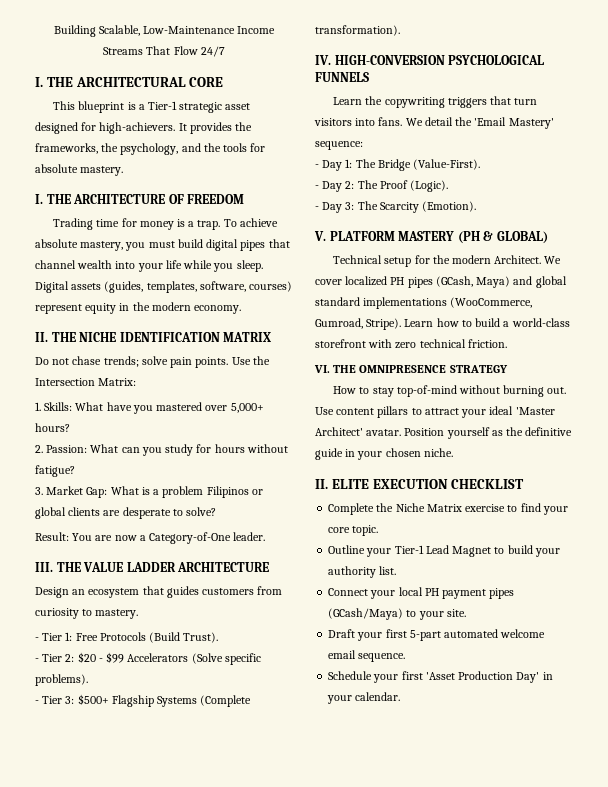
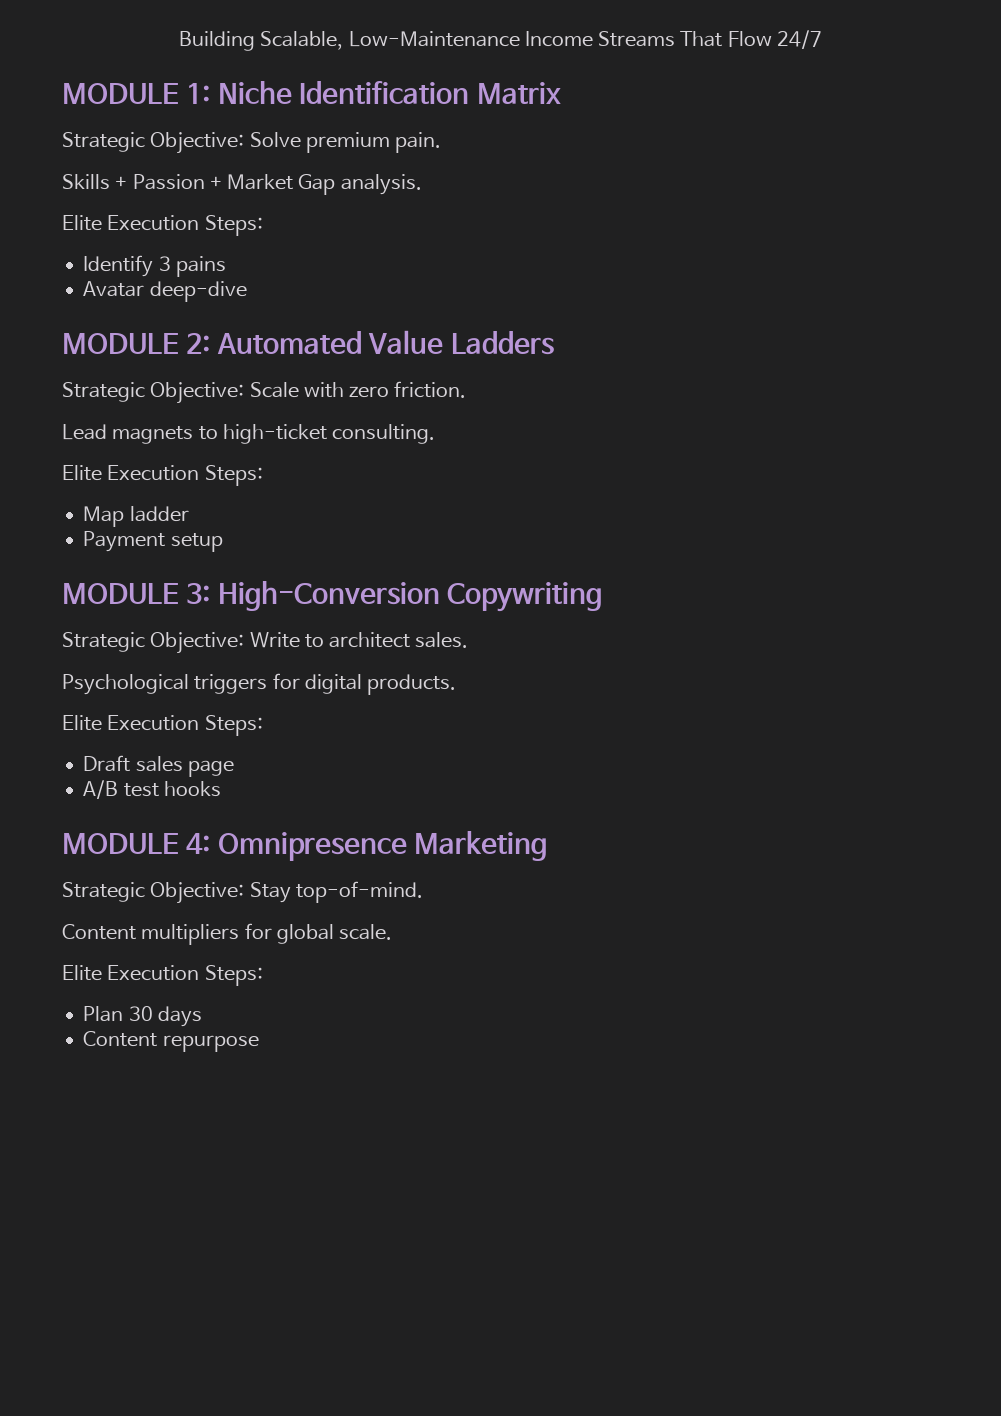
[35,77,224,87] [53,101,251,113] [35,122,253,134] [35,143,266,155] [35,164,124,176] [35,194,245,204] [53,218,278,230] [35,239,290,251] [35,260,263,272] [35,281,293,293] [35,302,242,314] [35,332,272,342] [35,356,270,368] [35,378,137,386] [35,402,264,414] [35,423,70,432] [35,444,288,456] [35,465,75,477] [35,486,263,498] [35,507,217,519] [35,532,266,544] [35,562,270,572] [35,586,283,598] [35,608,139,619] [35,632,219,643] [35,652,261,665] [35,674,88,686] [35,694,252,707] [315,25,400,36] [315,55,545,65] [315,72,369,82] [333,96,538,108] [314,117,554,129] [315,141,363,150] [315,159,481,171] [315,180,449,192] [315,201,477,213] [314,231,548,244] [333,255,562,267] [315,276,567,288] [315,297,533,309] [315,318,570,330] [315,339,366,348] I. THE ARCHITECTURAL CORE // This blueprint is a Tier-1 strategic asset designed for high-achievers. It provides the frameworks, the psychology, and the tools for absolute mastery. // I. THE ARCHITECTURE OF FREEDOM // Trading time for money is a trap. To achieve absolute mastery, you must build digital pipes that channel wealth into your life while you sleep. Digital assets (guides, templates, software, courses) represent equity in the modern economy. // II. THE NICHE IDENTIFICATION MATRIX // Do not chase trends; solve pain points. Use the Intersection Matrix: // 1. Skills: What have you mastered over 5,000+ hours? // 2. Passion: What can you study for hours without fatigue? // 3. Market Gap: What is a problem Filipinos or global clients are desperate to solve? // Result: You are now a Category-of-One leader. // III. THE VALUE LADDER ARCHITECTURE // Design an ecosystem that guides customers from curiosity to mastery. // - Tier 1: Free Protocols (Build Trust). // - Tier 2: $20 - $99 Accelerators (Solve specific problems). // - Tier 3: $500+ Flagship Systems (Complete transformation). // IV. HIGH-CONVERSION PSYCHOLOGICAL FUNNELS // Learn the copywriting triggers that turn visitors into fans. We detail the 'Email Mastery' sequence: // - Day 1: The Bridge (Value-First). // - Day 2: The Proof (Logic). // - Day 3: The Scarcity (Emotion). // V. PLATFORM MASTERY (PH & GLOBAL) // Technical setup for the modern Architect. We cover localized PH pipes (GCash, Maya) and global standard implementations (WooCommerce, Gumroad, Stripe). Learn how to build a world-class storefront -> [62,81,561,104] [62,132,442,154] [62,174,422,195] [62,215,263,236] [83,255,226,277] [83,281,247,302] [62,330,554,355] [62,382,299,404] MODULE 1: Niche Identification Matrix // Strategic Objective: Solve premium pain. // Skills + Passion + Market Gap analysis. // Elite Execution Steps: // Identify 3 pains // Avatar deep-dive // MODULE 2: Automated Value Ladders // Strategic Objective: Scale
[419,339,466,348] technical -> (390, 392) none
[314,365,508,373] [333,385,567,397] [315,406,555,418] [315,427,573,439] [315,448,453,460] [315,479,525,489] [328,503,568,515] [328,525,379,536] [328,545,560,557] [328,566,397,578] [328,587,515,599] [328,608,466,620] [328,629,546,641] [328,650,406,662] [328,671,553,683] [327,692,401,704] VI. THE OMNIPRESENCE STRATEGY // How to stay top-of-mind without burning out. Use content pillars to attract your ideal 'Master Architect' avatar. Position yourself as the definitive guide in your chosen niche. // II. ELITE EXECUTION CHECKLIST // Complete the Niche Matrix exercise to find your core topic. // Outline your Tier-1 Lead Magnet to build your authority list. // Connect your local PH payment pipes (GCash/Maya) to your site. // Draft your first 5-part automated welcome email sequence. // Schedule your first 'Asset Production Day' in your calendar. -> [62,424,436,444] [62,465,263,486] [83,506,189,527] [83,531,223,552] [62,581,603,612] [62,632,469,654] [62,673,457,695] [62,715,263,736] [83,755,234,777] [83,780,221,799] [62,831,548,861] [62,881,423,904] [62,923,393,945] [62,965,263,986] [83,1006,202,1027] [83,1031,259,1052] Lead magnets to high-ticket consulting. // Elite Execution Steps: // Map ladder // Payment setup // MODULE 3: High-Conversion Copywriting // Strategic Objective: Write to architect sales. // Psychological triggers for digital products. // Elite Execution Steps: // Draft sales page // A/B test hooks // MODULE 4: Omnipresence Marketing // Strategic Objective: Stay top-of-mind. // Content multipliers for global scale. // Elite Execution Steps: // Plan 30 days // Content repurpose

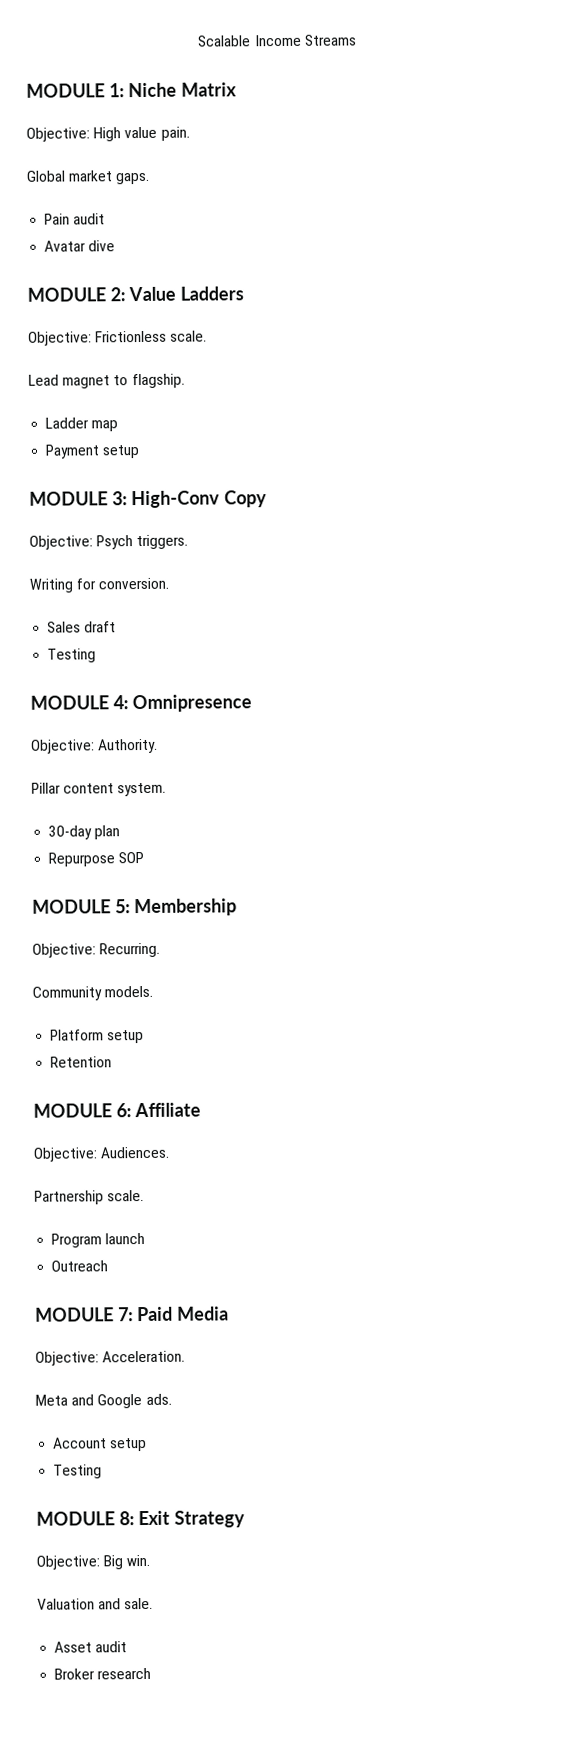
[179,31,520,51] Building Scalable, Low-Maintenance -> [197,35,252,47] Scalable
[680,30,822,49] That Flow 24/7 -> (357, 40) none
[299,81,470,104] Identification -> (178, 90) none
[62,132,442,154] [62,174,422,195] [62,215,263,236] [83,255,226,277] Strategic Objective: Solve premium pain. // Skills + Passion + Market Gap analysis. // Elite Execution Steps: // Identify 3 pains -> [26,126,190,142] [26,170,151,185] [44,213,106,225] Objective: High value pain. // Global market gaps. // Pain audit
[149,281,247,302] deep-dive -> [88,240,116,252] dive
[216,331,362,354] Automated -> (126, 294) none
[62,381,467,404] [62,424,436,444] [62,465,263,486] [83,506,189,527] [83,531,223,552] [62,581,603,612] [62,632,469,654] [62,673,457,695] [62,715,263,736] [83,755,234,777] [83,780,221,799] [62,831,548,861] [62,881,423,904] [62,923,393,945] [62,965,263,986] [83,1006,202,1027] [83,1031,259,1052] Strategic Objective: Scale with zero friction. // Lead magnets to high-ticket consulting. // Elite Execution Steps: // Map ladder // Payment setup // MODULE 3: High-Conversion Copywriting // Strategic Objective: Write to architect sales. // Psychological triggers for digital products. // Elite Execution Steps: // Draft sales page // A/B test hooks // MODULE 4: Omnipresence Marketing // Strategic Objective: Stay top-of-mind. // Content multipliers for global scale. // Elite Execution Steps: // Plan 30 days // Content repurpose -> [28,330,208,346] [28,373,185,389] [45,417,119,432] [45,444,141,459] [29,490,268,509] [29,534,189,550] [29,577,170,593] [47,621,117,633] [47,648,97,663] [30,694,253,713] [31,738,159,754] [31,782,167,797] [48,825,121,840] [48,851,145,867] [32,898,238,917] [32,942,161,958] [32,985,154,1001] [50,1029,145,1044] [50,1056,113,1068] [33,1102,202,1118] [33,1146,171,1162] [34,1190,145,1205] [51,1232,146,1248] [51,1260,109,1272] [35,1306,230,1322] [35,1350,186,1366] [35,1393,172,1409] [53,1437,148,1452] [53,1464,103,1479] [36,1510,246,1528] [36,1554,151,1570] [37,1597,154,1610] [54,1641,128,1653] [54,1667,152,1680] Objective: Frictionless scale. // Lead magnet to flagship. // Ladder map // Payment setup // MODULE 3: High-Conv Copy // Objective: Psych triggers. // Writing for conversion. // Sales draft // Testing // MODULE 4: Omnipresence // Objective: Authority. // Pillar content system. // 30-day plan // Repurpose SOP // MODULE 5: Membership // Objective: Recurring. // Community models. // Platform setup // Retention // MODULE 6: Affiliate // Objective: Audiences. // Partnership scale. // Program launch // Outreach // MODULE 7: Paid Media // Objective: Acceleration. // Meta and Google ads. // Account setup // Testing // MODULE 8: Exit Strategy // Objective: Big win. // Valuation and sale. // Asset audit // Broker research

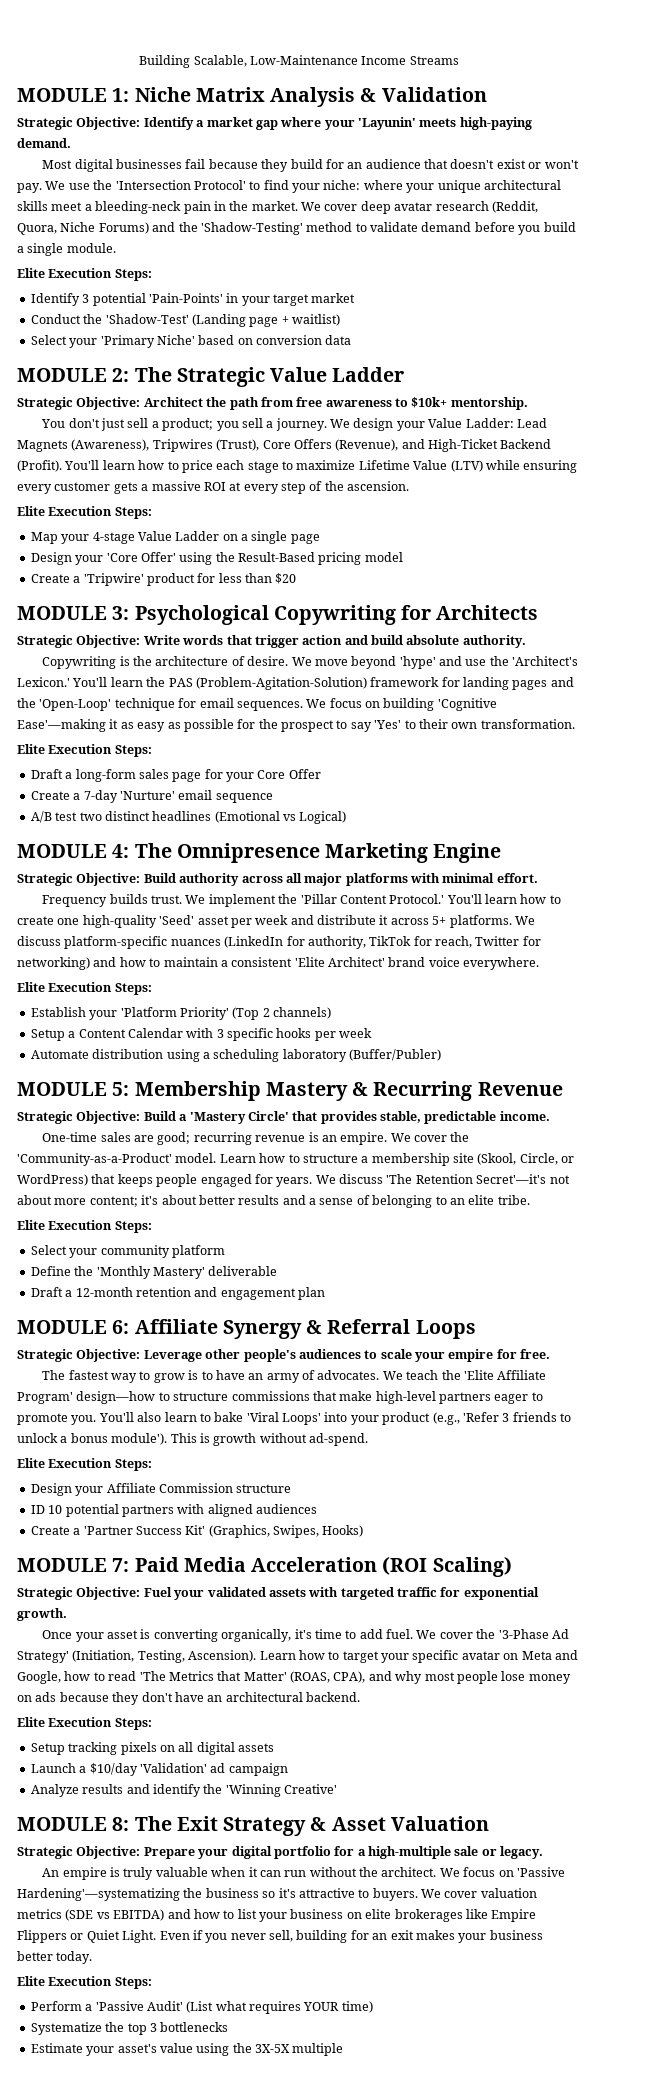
[197,35,252,47] Scalable -> [139,55,358,68] Building Scalable, Low-Maintenance
[26,126,190,142] [26,170,151,185] [44,213,106,225] [44,240,116,252] [27,286,245,302] [28,330,208,346] [28,373,185,389] [45,417,119,432] [45,444,141,459] [29,490,268,509] [29,534,189,550] [29,577,170,593] [47,621,117,633] [47,648,97,663] // Objective: High value pain. // Global market gaps. // Pain audit // Avatar dive // MODULE 2: Value Ladders // Objective: Frictionless scale. // Lead magnet to flagship. // Ladder map // Payment setup // MODULE 3: High-Conv Copy // Objective: Psych triggers. // Writing for conversion. // Sales draft // Testing -> [270,87,487,107] [17,117,532,130] [17,138,71,148] [42,159,579,172] [17,180,561,193] [17,201,538,214] [17,222,576,235] [17,243,116,256] [17,268,152,281] [30,293,356,306] [30,314,340,327] [30,335,352,348] [17,367,405,387] [17,397,528,410] [41,418,547,431] [17,439,552,452] [17,460,578,473] [17,481,410,494] [17,506,152,519] [30,531,320,544] [30,552,403,565] [30,573,297,586] [17,605,539,625] [17,635,526,648] [42,656,579,669] [17,677,574,690] [17,698,497,711] [17,719,575,732] [17,744,152,757] [30,769,321,782] [30,790,273,803] [30,811,347,824] Analysis & Validation // Strategic Objective: Identify a market gap where your 'Layunin' meets high-paying demand. // Most digital businesses fail because they build for an audience that doesn't exist or won't pay. We use the 'Intersection Protocol' to find your niche: where your unique architectural skills meet a bleeding-neck pain in the market. We cover deep avatar research (Reddit, Quora, Niche Forums) and the 'Shadow-Testing' method to validate demand before you build a single module. // Elite Execution Steps: // Identify 3 potential 'Pain-Points' in your target market // Conduct the 'Shadow-Test' (Landing page + waitlist) // Select your 'Primary Niche' based on conversion data // MODULE 2: The Strategic Value Ladder // Strategic Objective: Architect the path from free awareness to $10k+ mentorship. // You don't just sell a product; you sell a journey. We design your Value Ladder: Lead Magnets (Awareness), Tripwires (Trust), Core Offers (Revenue), and High-Ticket Backend (Profit). You'll learn how to price each stage to maximize Lifetime Value (LTV) while ensuring every customer gets a massive ROI at every step of the ascension. // Elite Execution Steps: // Map your 4-stage Value Ladder on a single page // Design your 'Core Offer' using the Result-Based pricing model // Create a 'Tripwire' product for less than $20 // MODULE 3: Psychological Copywriting for Architects // Strategic Objective: Write words that trigger action and build absolute authority. // Copywriting is the architecture of desire. We move beyond 'hype' and use the 'Architect's Lexicon.' You'll learn the PAS (Problem-Agitation-Solution) framework for landing pages and the 'Open-Loop' technique for email sequences. We focus on building 'Cognitive Ease'—making it as easy as possible for the prospect to say 'Yes' to their own transformation. // Elite Execution Steps: // Draft a long-form sales page for your Core Offer // Create a 7-day 'Nurture' email sequence // A/B test two distinct headlines (Emotional vs Logical)
(129, 702) none -> [134,843,172,858] The
[31,738,159,754] [31,782,167,797] [48,825,121,840] [48,851,145,867] [32,898,238,917] [32,942,161,958] [32,985,154,1001] [50,1029,145,1044] [50,1056,113,1068] [33,1102,202,1118] [33,1146,171,1162] [34,1190,145,1205] [51,1232,146,1248] [51,1260,109,1272] [35,1306,230,1322] [35,1350,186,1366] [35,1393,172,1409] [53,1437,148,1452] [53,1464,103,1479] // Objective: Authority. // Pillar content system. // 30-day plan // Repurpose SOP // MODULE 5: Membership // Objective: Recurring. // Community models. // Platform setup // Retention // MODULE 6: Affiliate // Objective: Audiences. // Partnership scale. // Program launch // Outreach // MODULE 7: Paid Media // Objective: Acceleration. // Meta and Google ads. // Account setup // Testing -> [325,843,502,863] [17,873,538,886] [42,894,561,907] [17,915,535,928] [17,936,541,949] [17,957,540,970] [17,982,152,995] [30,1007,331,1020] [30,1028,373,1041] [30,1049,441,1062] [17,1081,563,1101] [17,1111,550,1124] [42,1132,470,1145] [17,1153,575,1166] [17,1174,570,1187] [17,1195,530,1208] [17,1220,152,1233] [30,1245,225,1258] [30,1266,278,1279] [30,1287,325,1300] [17,1319,476,1339] [17,1349,551,1362] [42,1370,547,1383] [17,1391,543,1404] [17,1412,571,1425] [17,1433,368,1446] [17,1458,152,1471] [30,1483,292,1496] [30,1504,317,1517] [30,1525,364,1538] [17,1556,512,1577] [17,1587,539,1600] [17,1608,67,1621] [42,1629,569,1642] [17,1650,578,1663] [17,1671,571,1684] [17,1692,360,1705] [17,1717,152,1730] [30,1742,274,1755] [30,1763,288,1776] [30,1784,337,1797] Marketing Engine // Strategic Objective: Build authority across all major platforms with minimal effort. // Frequency builds trust. We implement the 'Pillar Content Protocol.' You'll learn how to create one high-quality 'Seed' asset per week and distribute it across 5+ platforms. We discuss platform-specific nuances (LinkedIn for authority, TikTok for reach, Twitter for networking) and how to maintain a consistent 'Elite Architect' brand voice everywhere. // Elite Execution Steps: // Establish your 'Platform Priority' (Top 2 channels) // Setup a Content Calendar with 3 specific hooks per week // Automate distribution using a scheduling laboratory (Buffer/Publer) // MODULE 5: Membership Mastery & Recurring Revenue // Strategic Objective: Build a 'Mastery Circle' that provides stable, predictable income. // One-time sales are good; recurring revenue is an empire. We cover the 'Community-as-a-Product' model. Learn how to structure a membership site (Skool, Circle, or WordPress) that keeps people engaged for years. We discuss 'The Retention Secret'—it's not about more content; it's about better results and a sense of belonging to an elite tribe. // Elite Execution Steps: // Select your community platform // Define the 'Monthly Mastery' deliverable // Draft a 12-month retention and engagement plan // MODULE 6: Affiliate Synergy & Referral Loops // Strategic Objective: Leverage other people's audiences to scale your empire for free. // The fastest way to grow is to have an army of advocates. We teach the 'Elite Affiliate Program' design—how to structure commissions that make high-level partners eager to promote you. You'll also learn to bake 'Viral Loops' into your product (e.g., 'Refer 3 friends to unlock a bonus module'). This is growth without ad-spend. // Elite Execution Steps: // Design your Affiliate Commission structure // ID 10 potential partners with aligned audiences // Create a 'Partner Success Kit' (Graphics, Swipes, Hooks) // MODULE 7: Paid Media Acceleration (ROI Scaling) // Strategic Objective: Fuel your validated assets with targeted traffic for exponential growth. // Once your asset is converting organically, it's time to add fuel. We cover the '3-Phase Ad Strategy' (Initiation, Testing, Ascension). Learn how to target your specific avatar on Meta and Google, how to read 'The Metrics that Matter' (ROAS, CPA), and why most people lose money on ads because they don't have an architectural backend. // Elite Execution Steps: // Setup tracking pixels on all digital assets // Launch a $10/day 'Validation' ad campaign // Analyze results and identify the 'Winning Creative'
(135, 1518) none -> [134,1816,172,1831] The
[36,1554,151,1570] [37,1597,154,1610] [54,1641,128,1653] [54,1667,152,1680] // Objective: Big win. // Valuation and sale. // Asset audit // Broker research -> [310,1816,489,1831] [17,1846,544,1859] [42,1867,565,1880] [17,1888,537,1901] [17,1909,537,1922] [17,1930,543,1943] [17,1951,93,1964] [17,1976,152,1989] [30,2001,373,2014] [30,2022,229,2035] [30,2043,344,2056] & Asset Valuation // Strategic Objective: Prepare your digital portfolio for a high-multiple sale or legacy. // An empire is truly valuable when it can run without the architect. We focus on 'Passive Hardening'—systematizing the business so it's attractive to buyers. We cover valuation metrics (SDE vs EBITDA) and how to list your business on elite brokerages like Empire Flippers or Quiet Light. Even if you never sell, building for an exit makes your business better today. // Elite Execution Steps: // Perform a 'Passive Audit' (List what requires YOUR time) // Systematize the top 3 bottlenecks // Estimate your asset's value using the 3X-5X multiple

